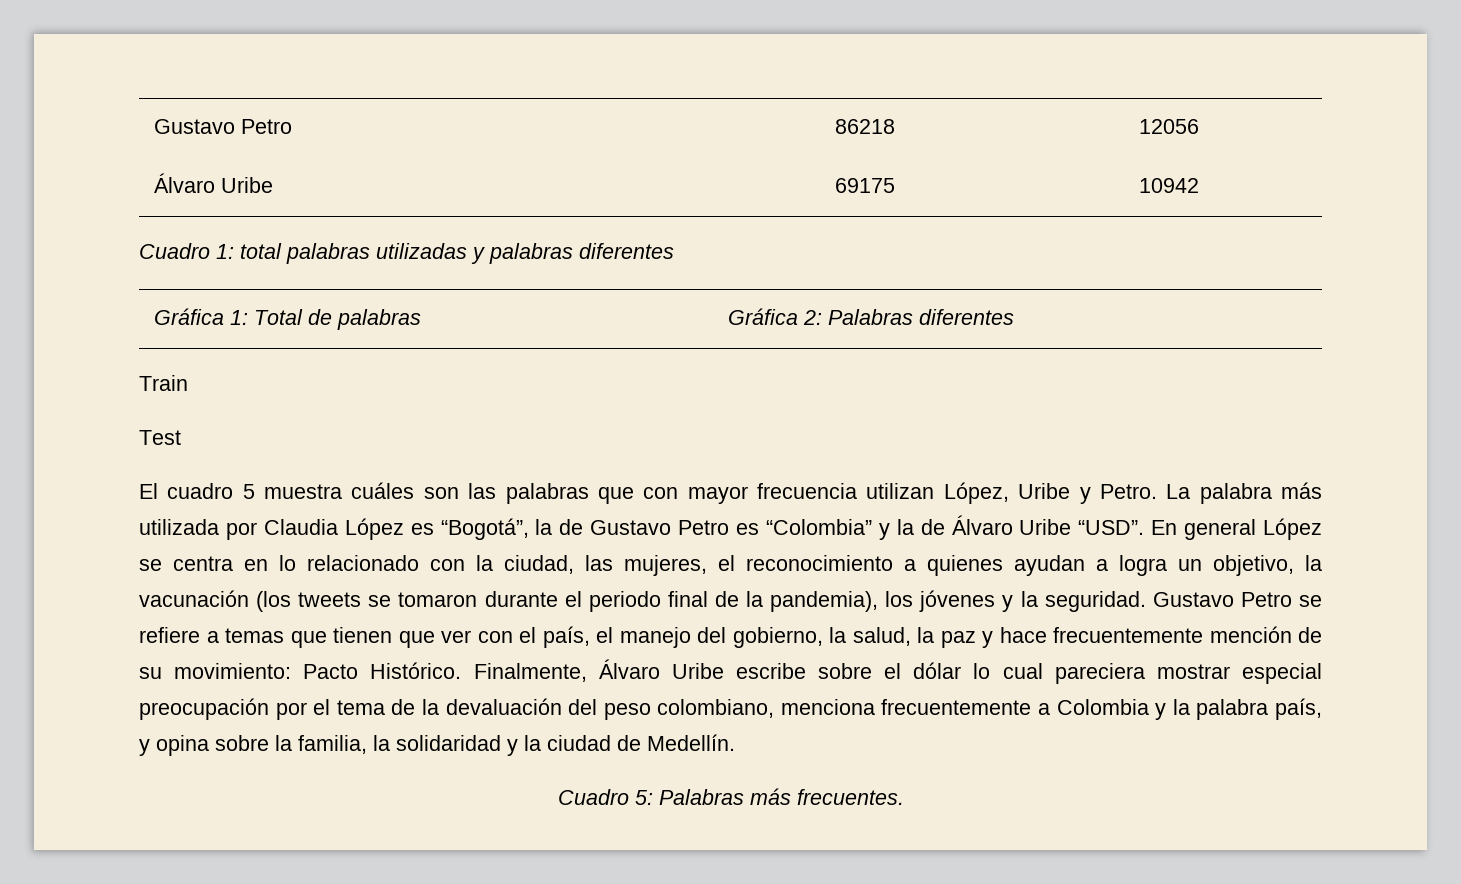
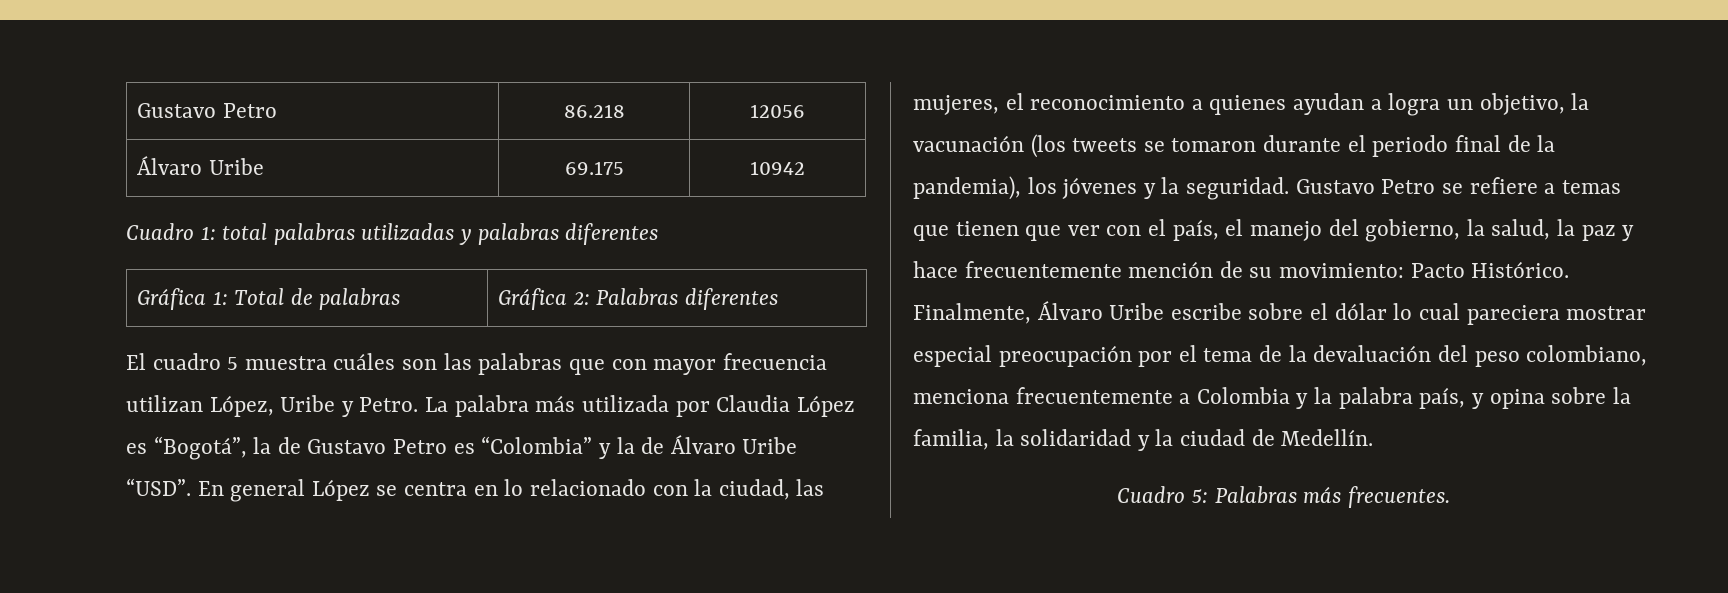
[834,119,895,134] 86218 -> [563,104,625,118] 86.218
[834,178,895,193] 69175 -> [564,161,624,175] 69.175
[139,375,188,391] [139,430,181,445] // Train // Test -> (778, 299) none

